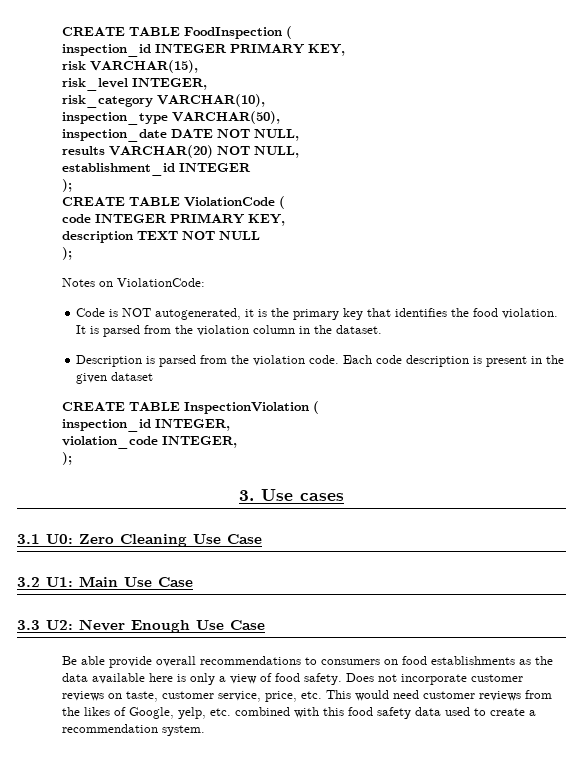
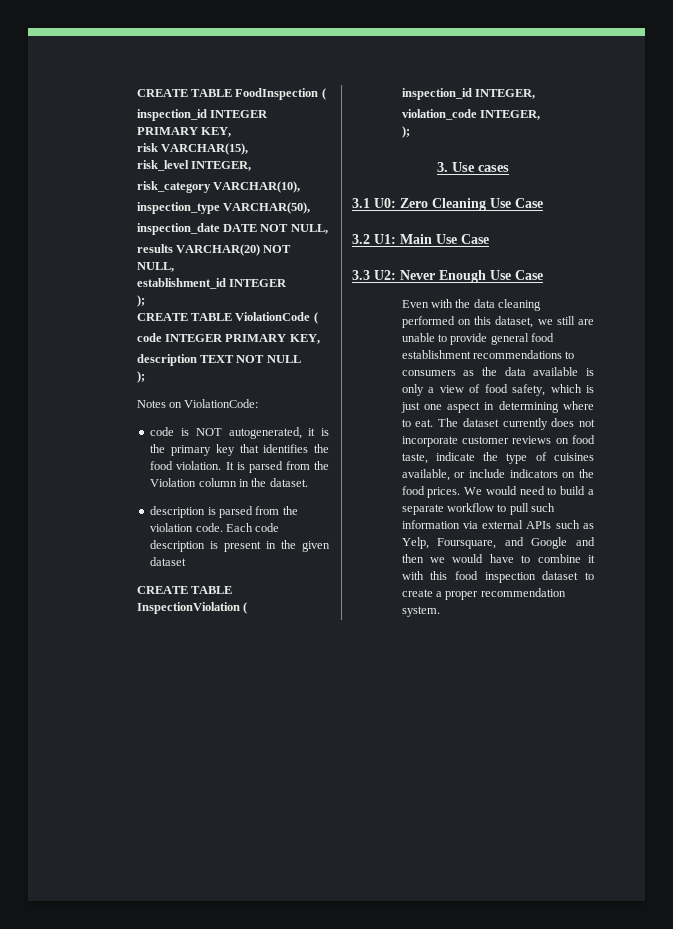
[76,308,106,317] Code -> [150,427,175,436] code
[197,325,250,336] violation -> [150,478,197,487] Violation
[76,355,143,367] Description -> [150,506,206,518] description
[62,656,516,668] Be able provide overall recommendations to consumers on food establishments -> [401,299,542,311] [401,316,594,328] [401,333,555,345] [401,350,575,359] [401,370,456,376] Even with the data cleaning performed on this dataset, we still are unable to provide general food establishment recommendations to consumers
[149,673,174,682] here -> (579, 371) none
[304,673,375,685] safety. Does -> [512,384,594,396] [400,401,594,413] [401,418,575,430] safety, which is just one aspect in determining where to eat. The dataset currently does
[126,690,553,702] [62,707,471,719] taste, customer service, price, etc. This would need customer reviews from the likes of Google, yelp, etc. combined with this food safety data used -> [572,435,595,444] [401,452,594,464] [401,469,594,481] [401,486,594,498] [401,503,556,515] [401,520,594,529] [401,537,595,549] [401,554,595,563] [401,571,579,583] food taste, indicate the type of cuisines available, or include indicators on the food prices. We would need to build a separate workflow to pull such information via external APIs such as Yelp, Foursquare, and Google and then we would have to combine it with this food inspection dataset
(537, 713) none -> [445,591,479,600] proper

